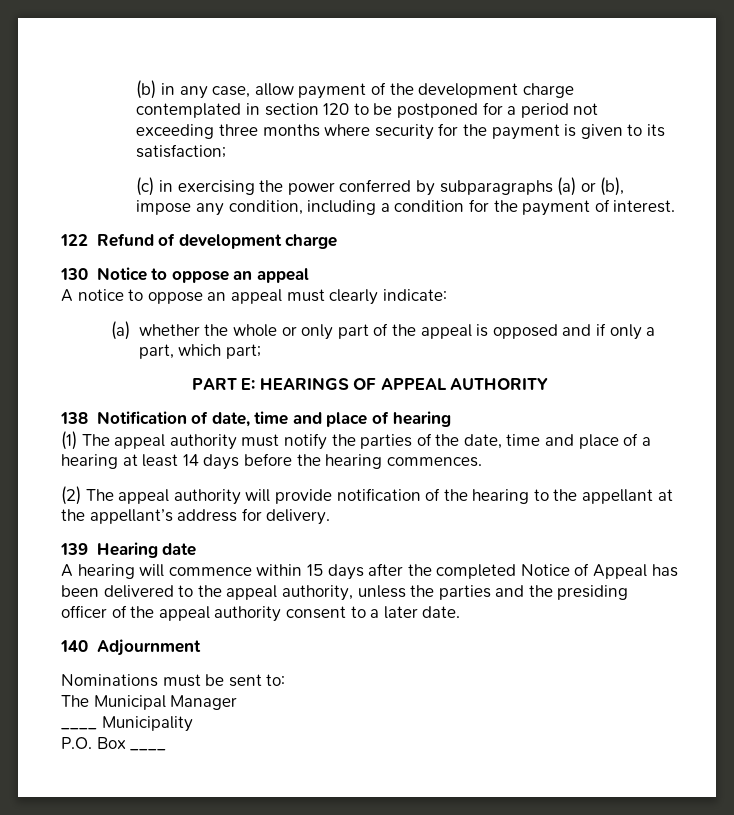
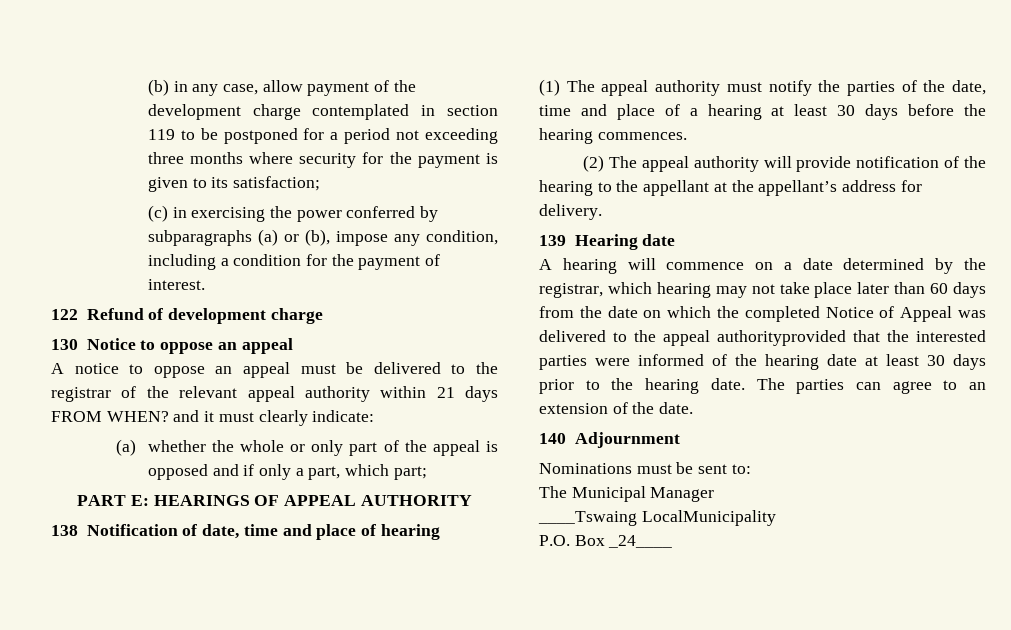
[323,103,350,115] 120 -> [147,129,175,140] 119
(325, 295) none -> [346,362,499,374] [51,386,498,402] [51,410,254,422] be delivered to the registrar of the relevant appeal authority within 21 days FROM WHEN? and it must
[182,454,199,466] 14 -> [837,105,856,116] 30
[256,563,404,580] within 15 days after -> [755,258,986,274] [539,282,986,298] [539,306,712,318] on a date determined by the registrar, which hearing may not take place later than 60 days from the date on which
[651,564,678,577] [61,585,99,597] has been -> [958,310,986,318] was
[281,585,629,601] [61,605,418,622] authority, unless the parties and the presiding officer of the appeal authority consent to a later -> [717,330,986,346] [539,354,986,370] [539,378,986,394] [539,402,655,414] authorityprovided that the interested parties were informed of the hearing date at least 30 days prior to the hearing date. The parties can agree to an extension of the
[61,716,193,732] ____ Municipality -> [538,510,776,526] ____Tswaing LocalMunicipality
[130,749,167,751] ____ -> [608,535,673,548] _24____

